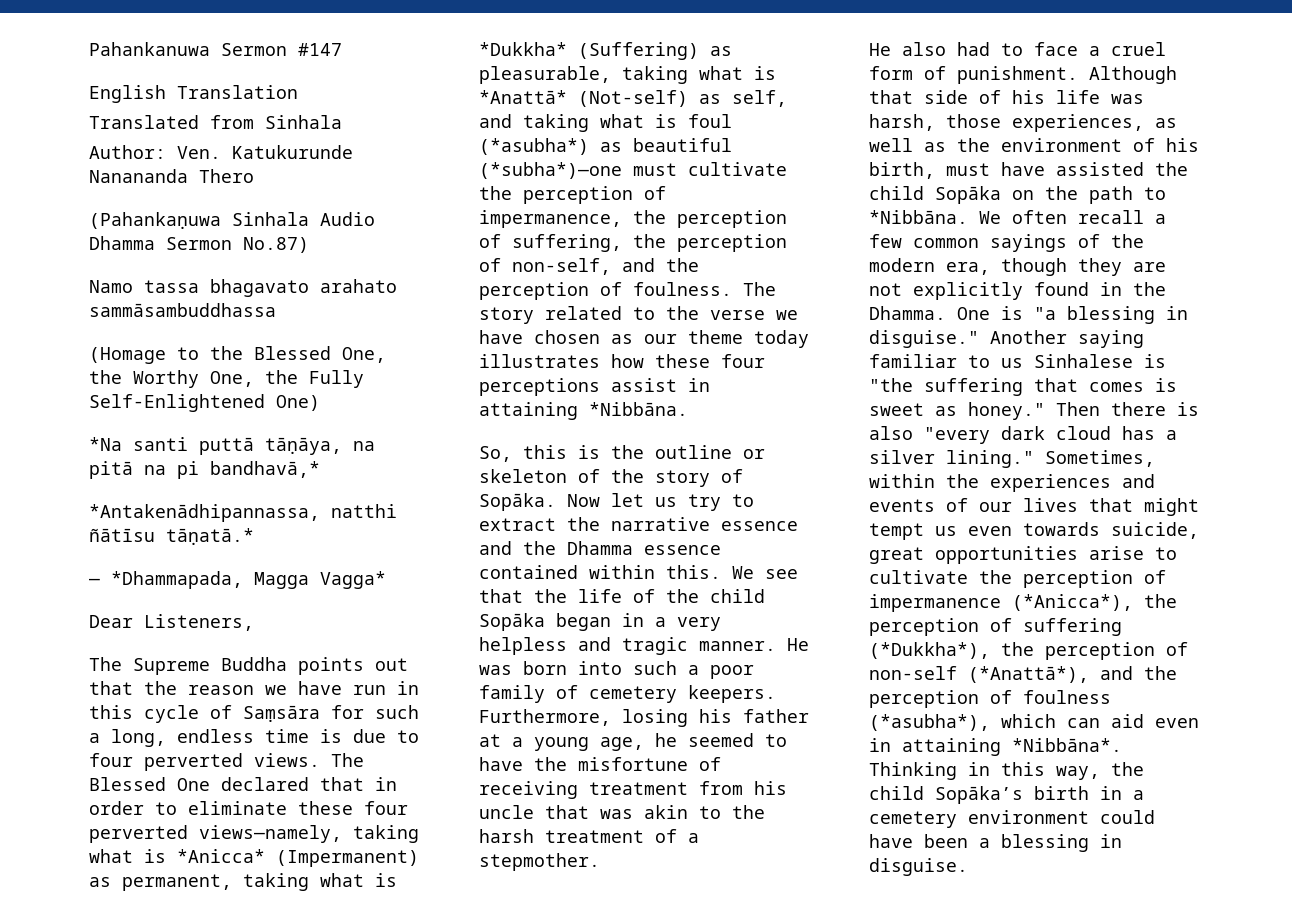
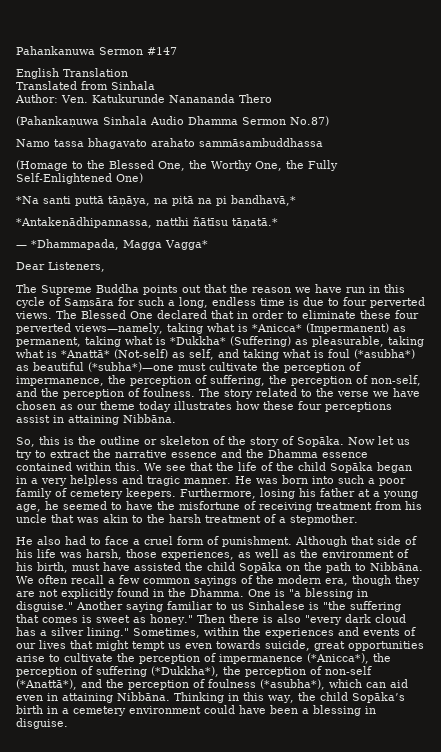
[589,402,688,416] *Nibbāna. -> [123,414,176,423] Nibbāna.
[869,210,968,224] *Nibbāna. -> [370,562,423,571] Nibbāna.
[1012,738,1122,752] *Nibbāna*. -> [117,692,170,701] Nibbāna.

